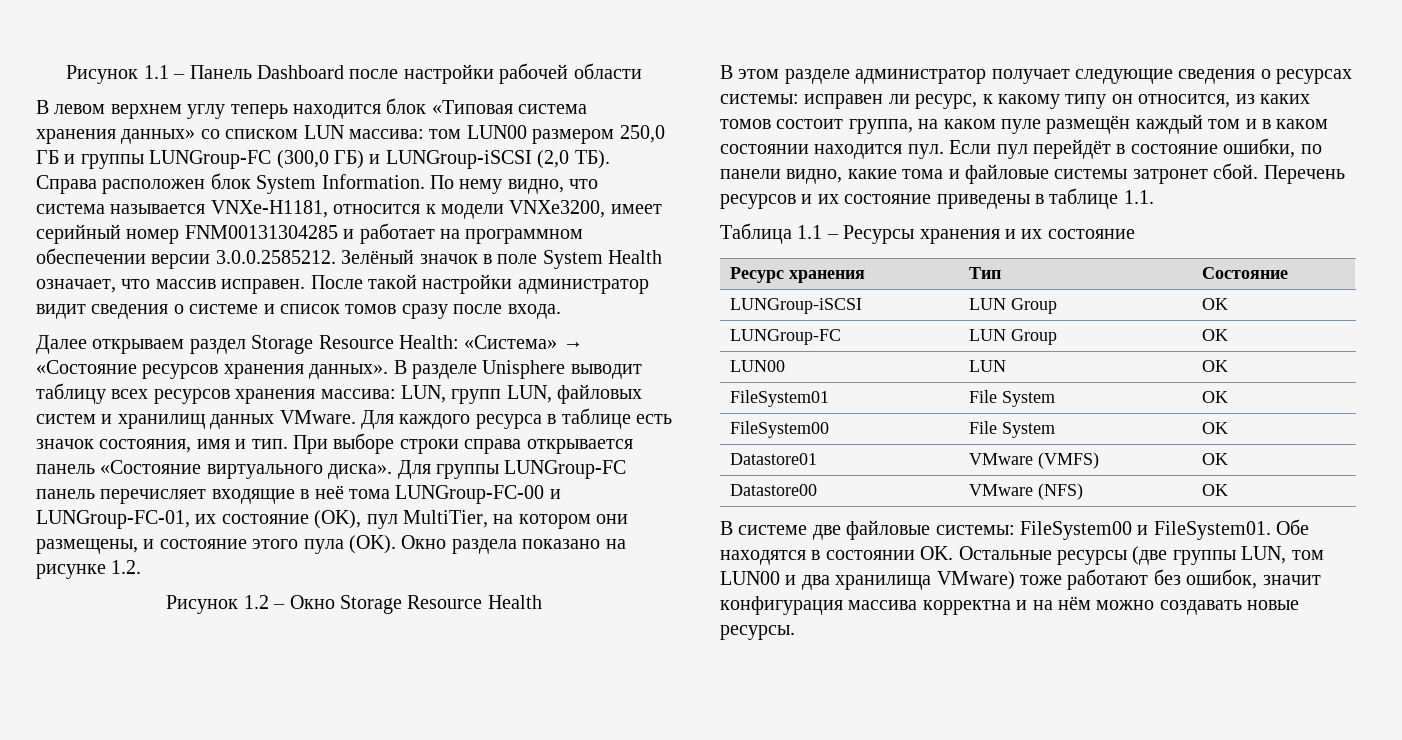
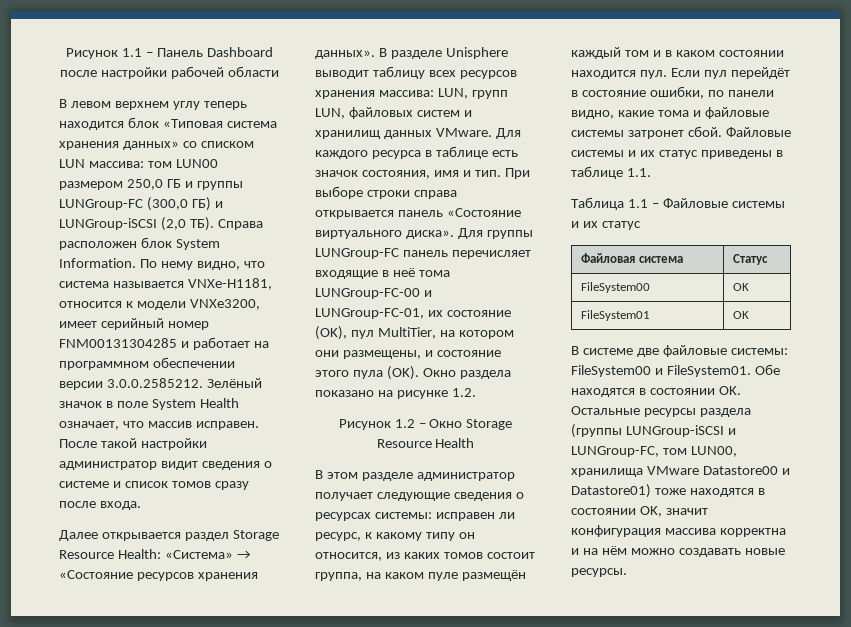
[92,339,185,354] открываем -> [101,532,181,541] открывается
[1263,165,1345,184] [720,194,932,209] Перечень ресурсов и их состояние -> [725,127,791,137] [571,150,698,159] Файловые системы и их статус
[843,225,1135,244] [729,267,865,283] [968,267,1001,279] [1201,267,1288,279] [729,298,862,314] [968,298,1057,314] [1201,298,1228,310] [729,329,841,345] [968,329,1057,345] [1201,329,1228,341] [729,360,785,372] [968,360,1006,372] [1201,360,1228,372] [729,390,829,407] [968,390,1055,407] [1201,391,1228,403] [729,421,829,438] [968,421,1055,438] [1201,422,1228,434] [729,453,817,465] [968,452,1099,469] [1201,453,1228,465] [729,484,817,496] [968,483,1083,500] Ресурсы хранения и их состояние // Ресурс хранения | Тип | Состояние // LUNGroup-iSCSI | LUN Group | OK // LUNGroup-FC | LUN Group | OK // LUN00 | LUN | OK // FileSystem01 | File System | OK // FileSystem00 | File System | OK // Datastore01 | VMware (VMFS) | OK // Datastore00 | VMware (NFS) -> [662,198,785,208] [571,221,641,230] [581,253,683,263] [733,254,769,265] [581,282,651,293] [733,283,750,291] [581,310,651,321] Файловые системы и их статус // Файловая система | Статус // FileSystem00 | OK // FileSystem01
[1132,546,1324,565] [720,569,1258,590] (две группы LUN, том LUN00 и два хранилища VMware) тоже работают без ошибок, -> [699,408,751,417] [571,424,736,438] [571,446,737,457] [571,466,790,477] [571,484,765,498] [571,506,662,517] раздела (группы LUNGroup-iSCSI и LUNGroup-FC, том LUN00, хранилища VMware Datastore00 и Datastore01) тоже находятся в состоянии OK,

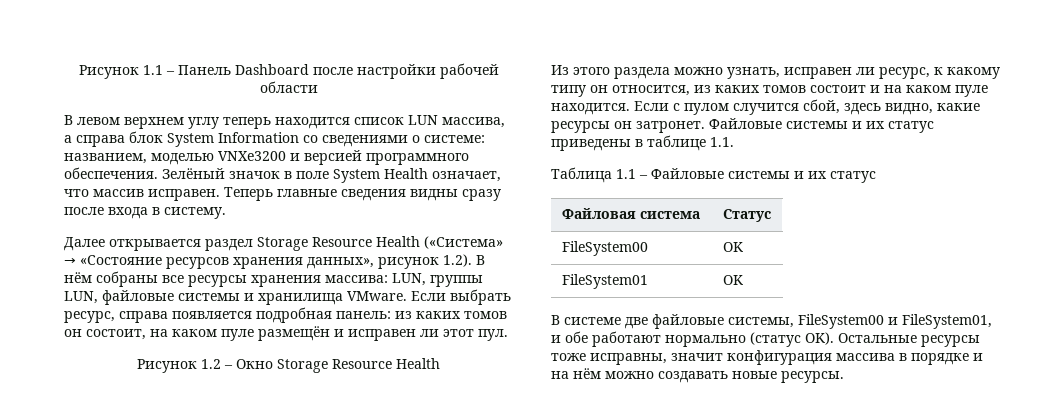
[127,117,277,128] [59,141,254,150] [59,159,218,168] [59,179,243,190] [59,197,223,211] [59,217,263,231] [59,237,220,250] [59,258,265,270] [59,278,272,290] [59,299,260,310] [59,318,209,330] [59,337,269,350] [59,357,235,370] [59,378,203,390] блок «Типовая система хранения данных» со списком LUN массива: том LUN00 размером 250,0 ГБ и группы LUNGroup-FC (300,0 ГБ) и LUNGroup-iSCSI (2,0 ТБ). Справа расположен блок System Information. По нему видно, что система называется VNXe-H1181, относится к модели VNXe3200, имеет серийный номер FNM00131304285 и работает на программном обеспечении версии 3.0.0.2585212. -> [354,115,505,128] [64,131,485,147] [64,150,469,165] [64,167,158,179] список LUN массива, а справа блок System Information со сведениями о системе: названием, моделью VNXe3200 и версией программного обеспечения.
[59,438,207,450] [59,461,272,470] [59,481,249,490] [59,501,141,510] После такой настройки администратор видит сведения о системе и список томов сразу после входа. -> [224,187,501,201] [64,207,226,219] Теперь главные сведения видны сразу после входа в систему.
[117,549,233,559] Health: «Система» -> [376,236,503,249] Health («Система»
[315,47,508,59] [315,66,517,79] [315,88,508,99] [315,107,472,119] [315,128,521,139] [315,146,518,159] [315,168,530,179] [315,186,457,199] [315,208,521,219] [315,228,533,239] [315,248,531,259] [315,268,450,279] [315,288,432,299] [315,308,511,319] [315,326,514,340] [315,350,501,359] [315,366,511,380] [315,388,476,399] данных». В разделе Unisphere выводит таблицу всех ресурсов хранения массива: LUN, групп LUN, файловых систем и хранилищ данных VMware. Для каждого ресурса в таблице есть значок состояния, имя и тип. При выборе строки справа открывается панель «Состояние виртуального диска». Для группы LUNGroup-FC панель перечисляет входящие в неё тома LUNGroup-FC-00 и LUNGroup-FC-01, их состояние (OK), пул MultiTier, на котором они размещены, и состояние этого пула (OK). Окно раздела показано на рисунке 1.2. -> [307,254,485,269] [64,271,483,287] [64,289,511,305] [64,307,507,323] [64,326,508,341] данных», рисунок 1.2). В нём собраны все ресурсы хранения массива: LUN, группы LUN, файловые системы и хранилища VMware. Если выбрать ресурс, справа появляется подробная панель: из каких томов он состоит, на каком пуле размещён и исправен ли этот пул.
[315,470,515,481] [315,492,524,501] [315,512,432,521] В этом разделе администратор получает следующие сведения о ресурсах системы: -> [551,65,780,79] Из этого раздела можно узнать,
[315,570,526,581] [571,47,784,59] [571,67,790,79] [571,86,774,99] [571,107,769,119] [571,126,722,139] группа, на каком пуле размещён каждый том и в каком состоянии находится пул. Если пул перейдёт в состояние ошибки, по панели видно, какие тома и файловые системы затронет сбой. -> [870,85,988,97] [551,99,980,115] [551,121,705,133] и на каком пуле находится. Если с пулом случится сбой, здесь видно, какие ресурсы он затронет.
[730,348,788,355] системы: -> [728,317,794,328] системы,
[666,364,780,377] [571,386,741,397] [571,406,751,417] [571,424,736,438] [571,446,737,457] [571,466,790,477] [571,484,765,498] [571,506,662,517] FileSystem01. Обе находятся в состоянии OK. Остальные ресурсы раздела (группы LUNGroup-iSCSI и LUNGroup-FC, том LUN00, хранилища VMware Datastore00 и Datastore01) тоже находятся в состоянии OK, -> [902,314,992,329] [551,331,980,347] [551,353,667,365] FileSystem01, и обе работают нормально (статус OK). Остальные ресурсы тоже исправны,
[719,528,786,537] корректна -> [899,353,969,365] в порядке

